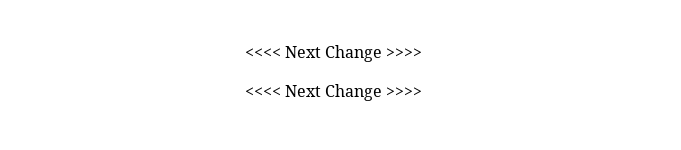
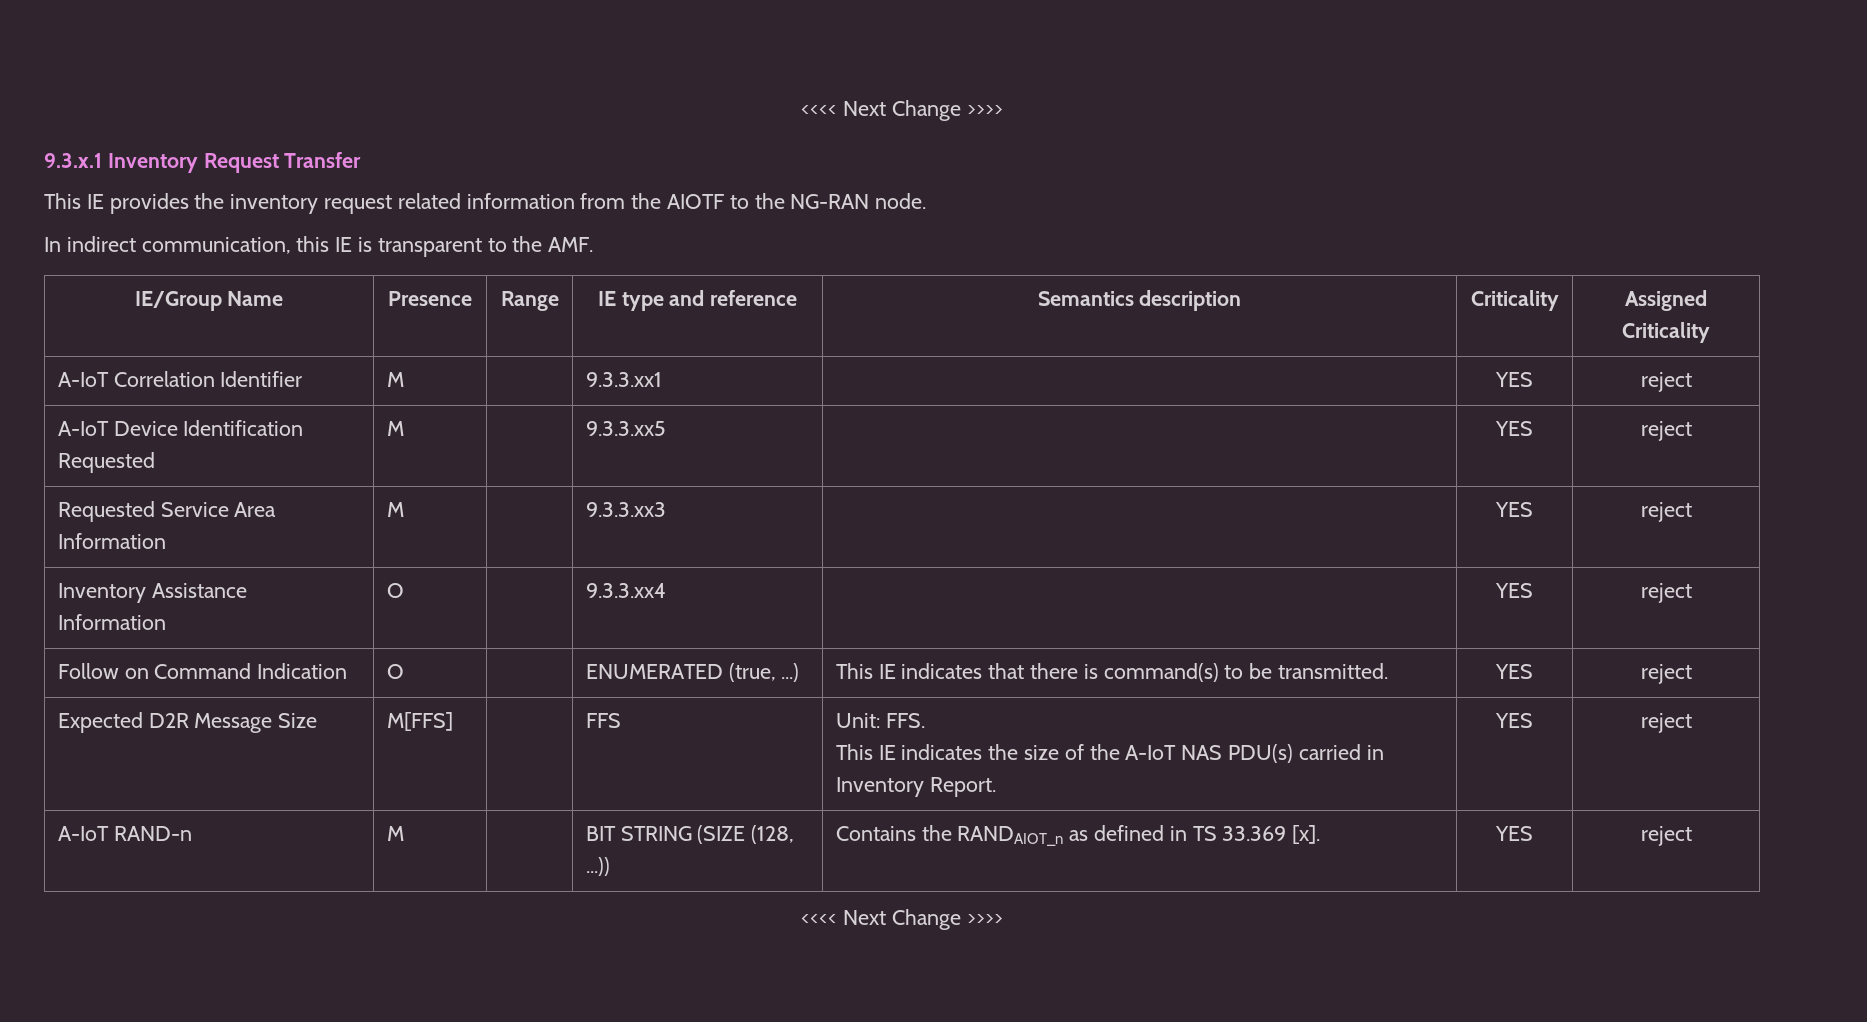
[244,45,423,62] <<<< Next Change >>>> -> [801,100,1003,121] [44,152,362,173] [44,193,927,214] [44,236,594,257] [134,291,284,311] [388,291,472,306] [500,291,559,311] [597,290,798,311] [1037,290,1242,311] [1470,290,1559,311] [1625,290,1707,311] [1622,322,1710,343] [57,371,303,387] [386,372,404,387] [585,372,662,387] [1495,372,1533,387] [1640,372,1692,392] [57,420,304,436] [57,452,155,473] [386,421,404,436] [585,421,666,436] [1495,421,1533,436] [1640,421,1692,441] [57,501,277,522] [57,533,166,549] [386,502,404,517] [585,502,666,517] [1495,502,1533,517] [1640,502,1692,522] [57,583,247,603] [57,614,166,630] [386,583,404,598] [585,583,666,598] [1495,583,1533,598] [1640,583,1692,603] [57,663,348,679] [386,664,404,679] [585,663,800,682] [835,663,1389,682] [1495,664,1533,679] [1640,664,1692,684] [57,712,318,733] [386,712,453,731] [585,713,621,728] [835,713,925,728] [835,744,1384,763] [835,777,996,797] [1495,713,1533,728] [1640,713,1692,733] [57,826,192,841] [386,826,404,841] [585,825,795,844] [585,857,610,876] [835,825,1321,846] [1495,826,1533,841] [1640,826,1692,846] <<<< Next Change >>>> // 9.3.x.1 Inventory Request Transfer // This IE provides the inventory request related information from the AIOTF to the NG-RAN node. // In indirect communication, this IE is transparent to the AMF. // IE/Group Name | Presence | Range | IE type and reference | Semantics description | Criticality | Assigned Criticality // A-IoT Correlation Identifier | M | | 9.3.3.xx1 | | YES | reject // A-IoT Device Identification Requested | M | | 9.3.3.xx5 | | YES | reject // Requested Service Area Information | M | | 9.3.3.xx3 | | YES | reject // Inventory Assistance Information | O | | 9.3.3.xx4 | | YES | reject // Follow on Command Indication | O | | ENUMERATED (true, ...) | This IE indicates that there is command(s) to be transmitted. | YES | reject // Expected D2R Message Size | M[FFS] | | FFS | Unit: FFS. // This IE indicates the size of the A-IoT NAS PDU(s) carried in Inventory Report. | YES | reject // A-IoT RAND-n | M | | BIT STRING (SIZE (128, ...)) | Contains the RANDAIOT_n as defined in TS 33.369 [x]. | YES | reject

